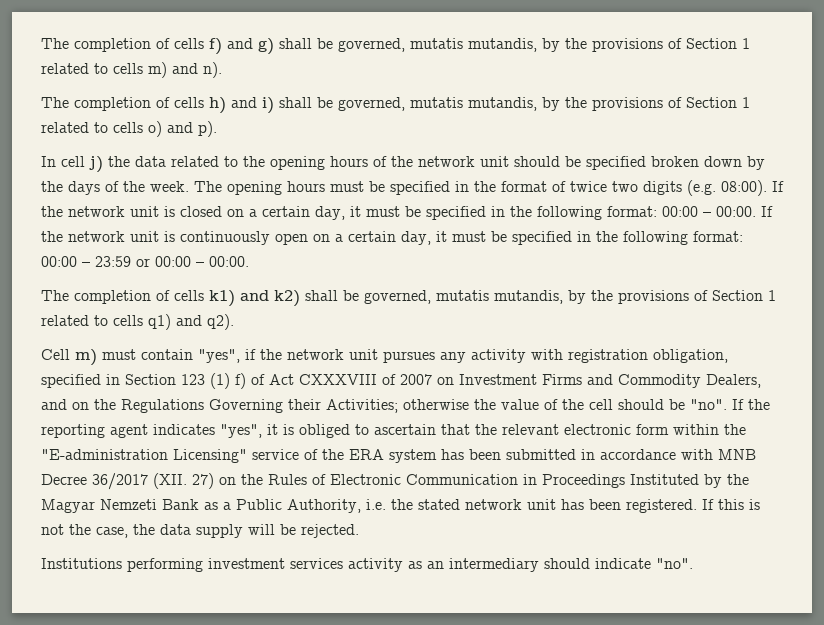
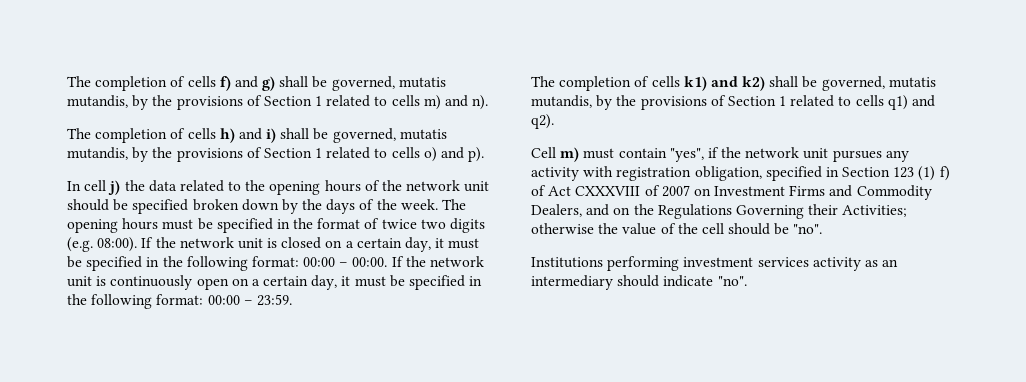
[95,256,249,267] 23:59 or 00:00 – 00:00. -> [256,294,292,306] 23:59.
[732,399,770,410] [41,424,746,438] [41,449,756,463] [41,473,749,490] [41,499,760,513] [41,524,359,538] If the reporting agent indicates "yes", it is obliged to ascertain that the relevant electronic form within the "E-administration Licensing" service of the ERA system has been submitted in accordance with MNB Decree 36/2017 (XII. 27) on the Rules of Electronic Communication in Proceedings Instituted by the Magyar Nemzeti Bank as a Public Authority, i.e. the stated network unit has been registered. If this is not the case, the data supply will be rejected. -> (823, 229) none

